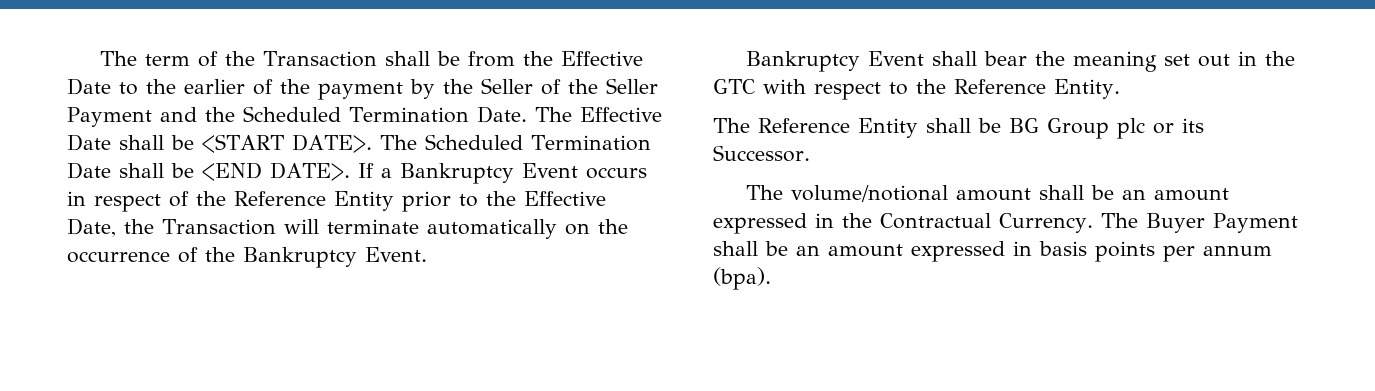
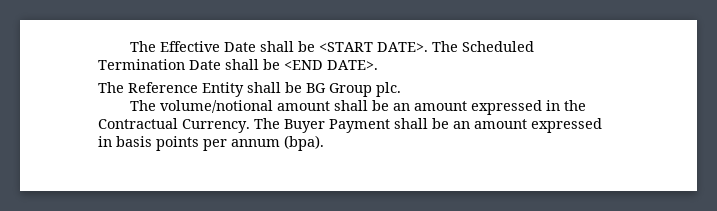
[100,51,644,67] [67,78,658,100] [67,106,572,127] The term of the Transaction shall be from the Effective Date to the earlier of the payment by the Seller of the Seller Payment and the Scheduled Termination Date. The -> [129,41,156,52] The
[357,163,647,184] [67,191,606,212] [67,218,628,239] [67,247,427,268] [746,51,1296,72] [713,79,1120,100] If a Bankruptcy Event occurs in respect of the Reference Entity prior to the Effective Date, the Transaction will terminate automatically on the occurrence of the Bankruptcy Event. // Bankruptcy Event shall bear the meaning set out in the GTC with respect to the Reference Entity. -> (378, 65) none
[1117,118,1204,139] [713,145,810,162] plc or its Successor. -> [376,82,401,97] plc.

